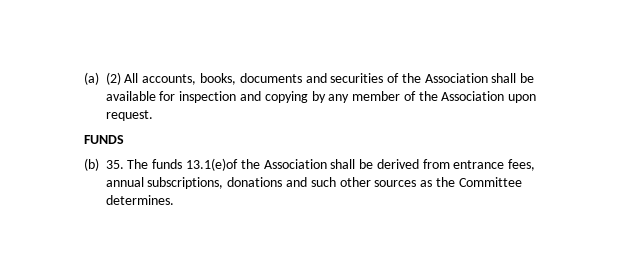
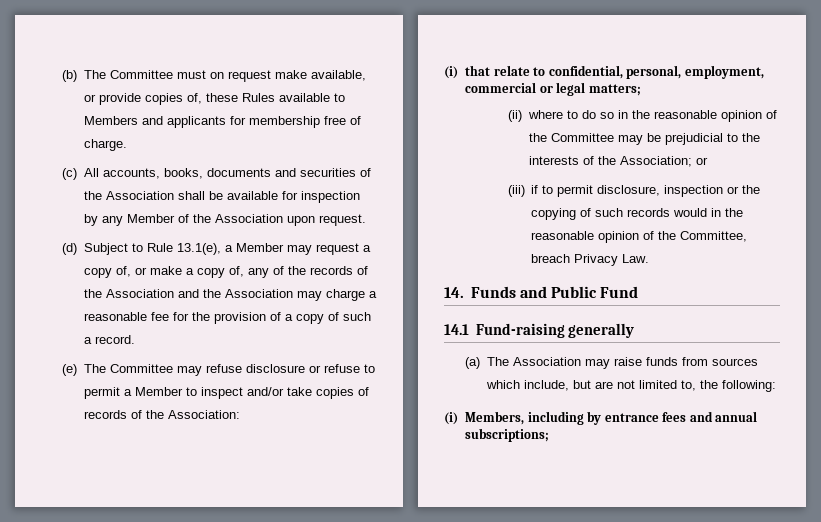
[83,72,121,85] (a) (2) -> [62,70,366,82] [83,93,345,105] [83,116,361,128] [83,139,127,151] [62,168,78,180] (b) The Committee must on request make available, or provide copies of, these Rules available to Members and applicants for membership free of charge. // (c)
[240,91,308,103] and copying -> (360, 197) none
[352,91,401,101] member -> [126,214,175,223] Member
[83,135,124,144] [83,158,536,171] [105,177,522,189] [105,195,174,205] FUNDS // (b) 35. The funds 13.1(e)of the Association shall be derived from entrance fees, annual subscriptions, donations and such other sources as the Committee determines. -> [62,243,371,255] [83,266,368,278] [83,289,377,301] [83,312,371,324] [83,335,135,344] [62,364,375,376] [83,387,369,399] [83,410,240,419] [444,65,764,79] [465,82,641,96] [507,110,777,122] [528,133,760,145] [528,156,708,167] [507,185,761,197] [531,208,744,220] [531,231,748,243] [531,254,650,266] [444,286,639,298] [444,323,635,338] [465,357,758,369] [485,380,776,392] [444,411,758,425] [465,428,550,442] (d) Subject to Rule 13.1(e), a Member may request a copy of, or make a copy of, any of the records of the Association and the Association may charge a reasonable fee for the provision of a copy of such a record. // (e) The Committee may refuse disclosure or refuse to permit a Member to inspect and/or take copies of records of the Association: // (i) that relate to confidential, personal, employment, commercial or legal matters; // (ii) where to do so in the reasonable opinion of the Committee may be prejudicial to the interests of the Association; or // (iii) if to permit disclosure, inspection or the copying of such records would in the reasonable opinion of the Committee, breach Privacy Law. // 14. Funds and Public Fund // 14.1 Fund-raising generally // (a) The Association may raise funds from sources which include, but are not limited to, the following: // (i) Members, including by entrance fees and annual subscriptions;

